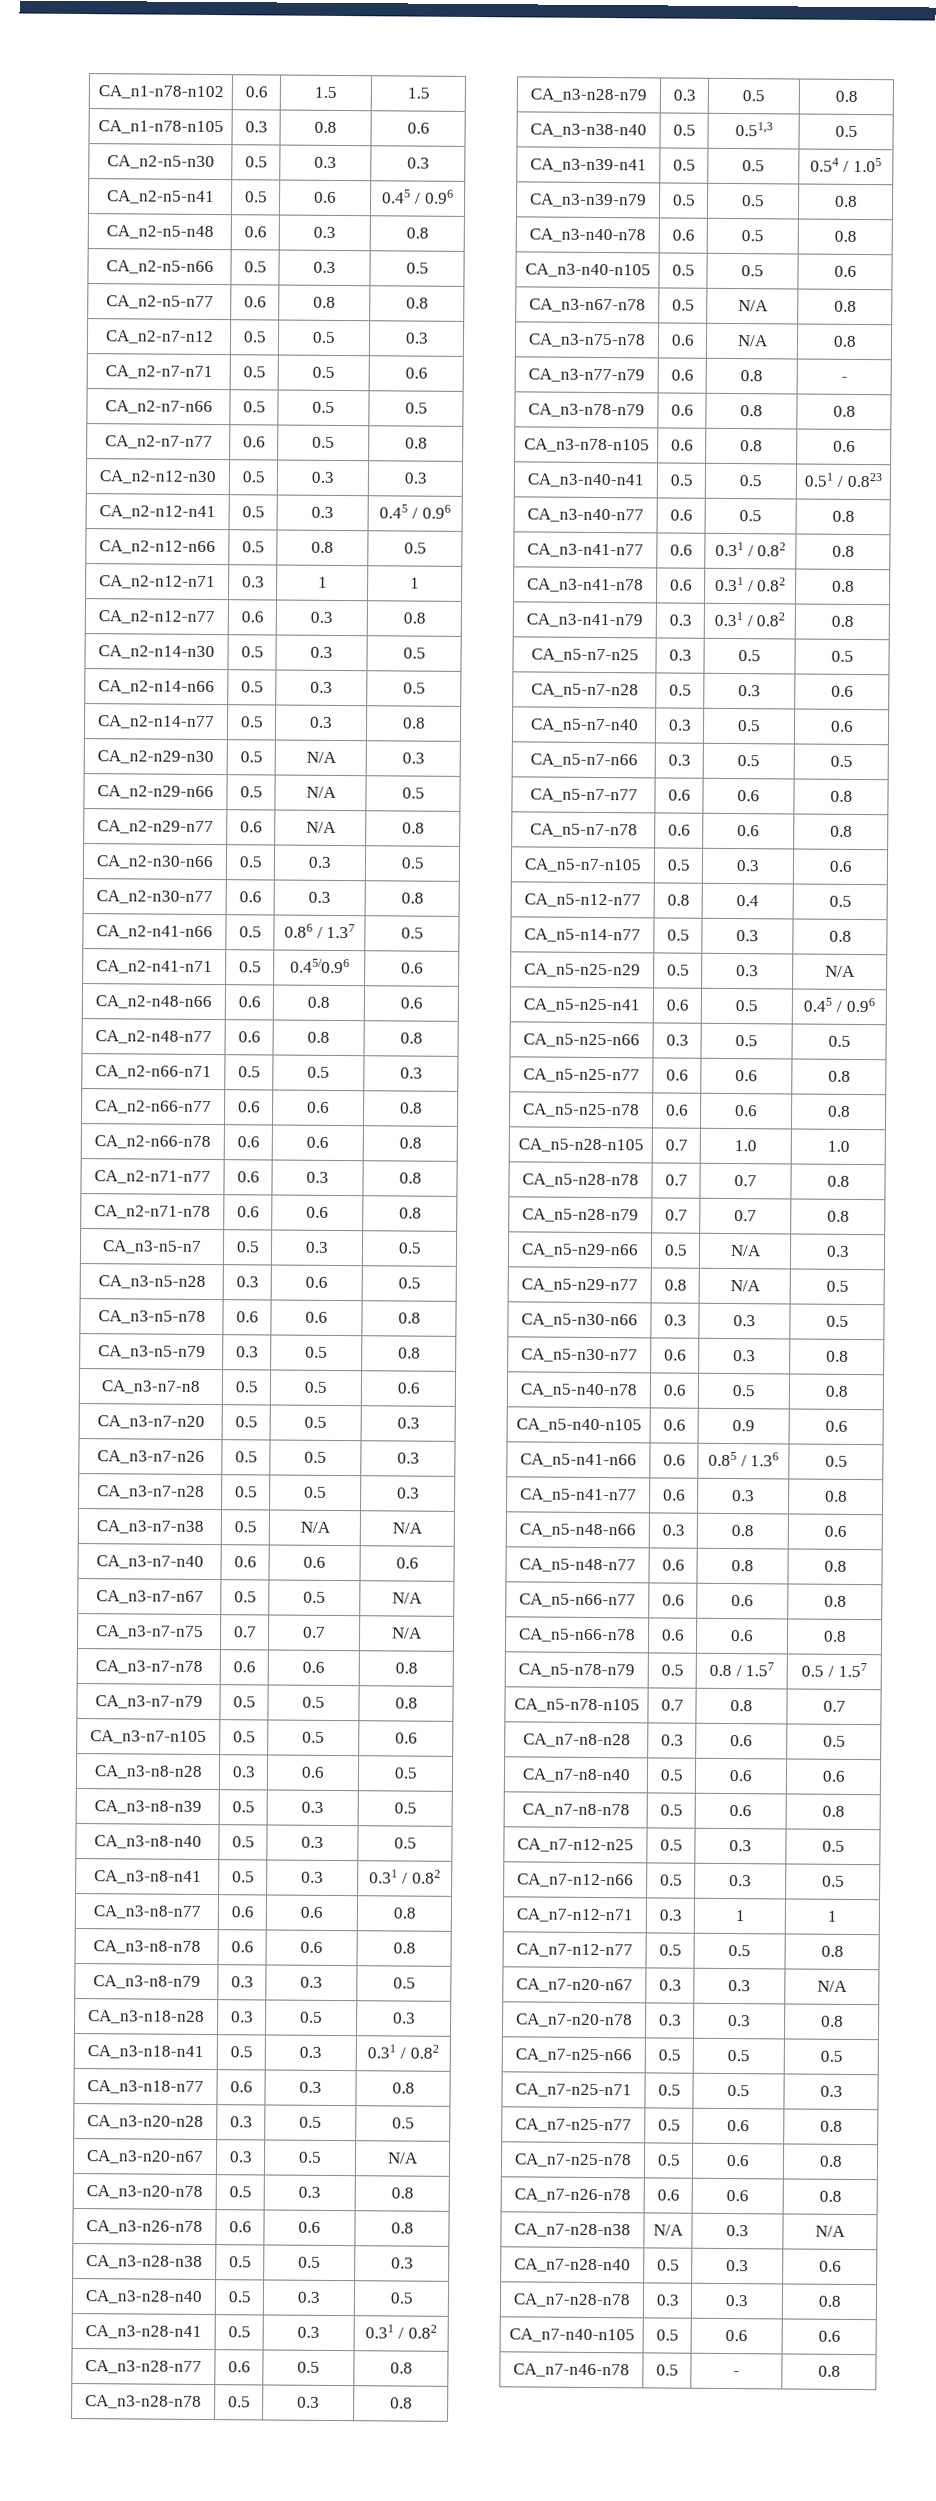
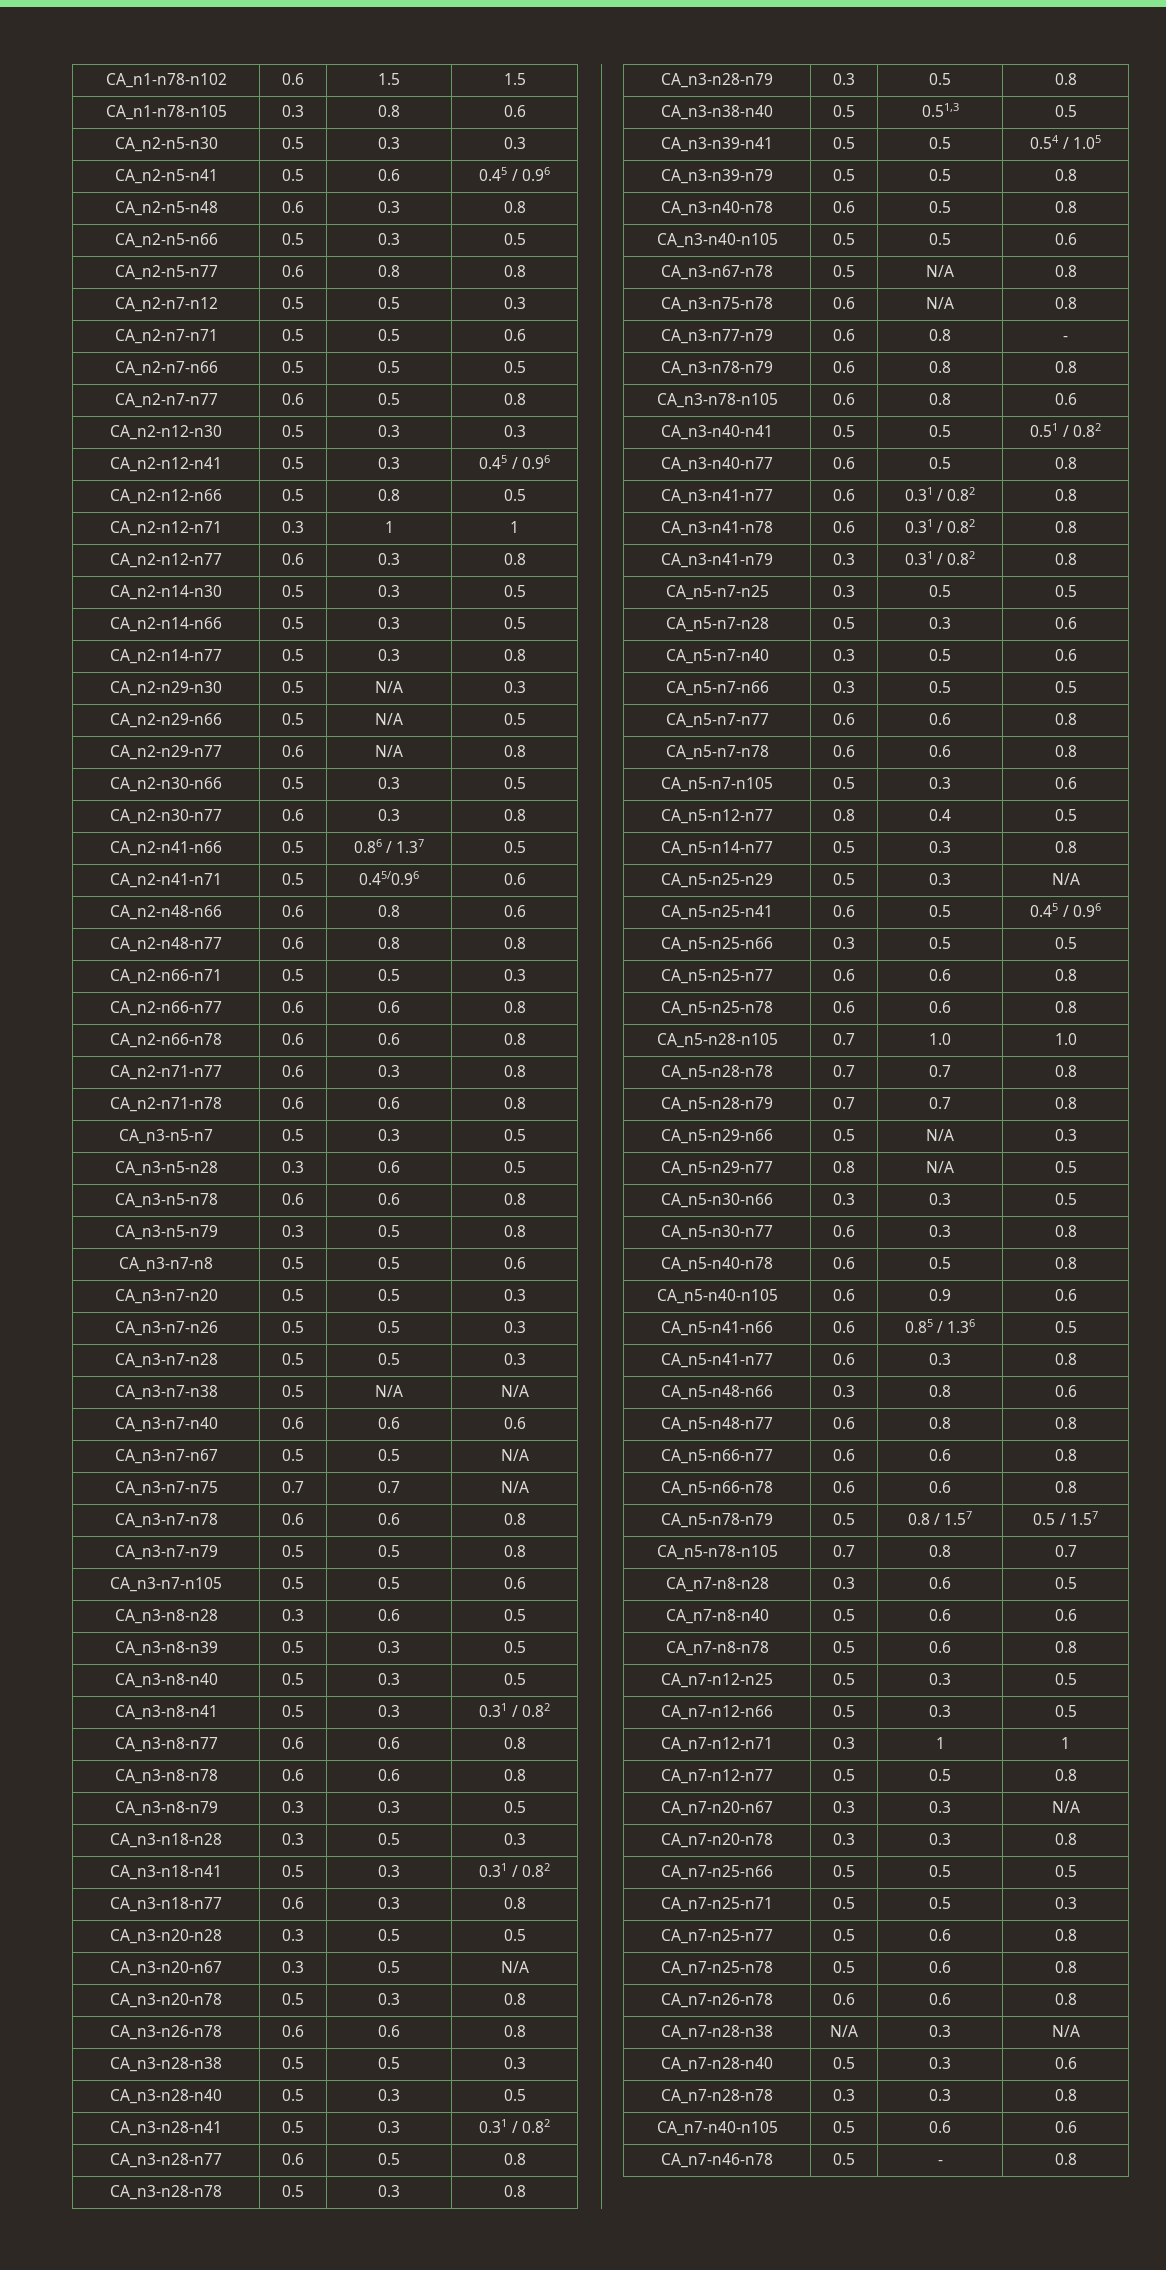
[846,472,882,488] 0.823 -> [1072,423,1101,437] 0.82

